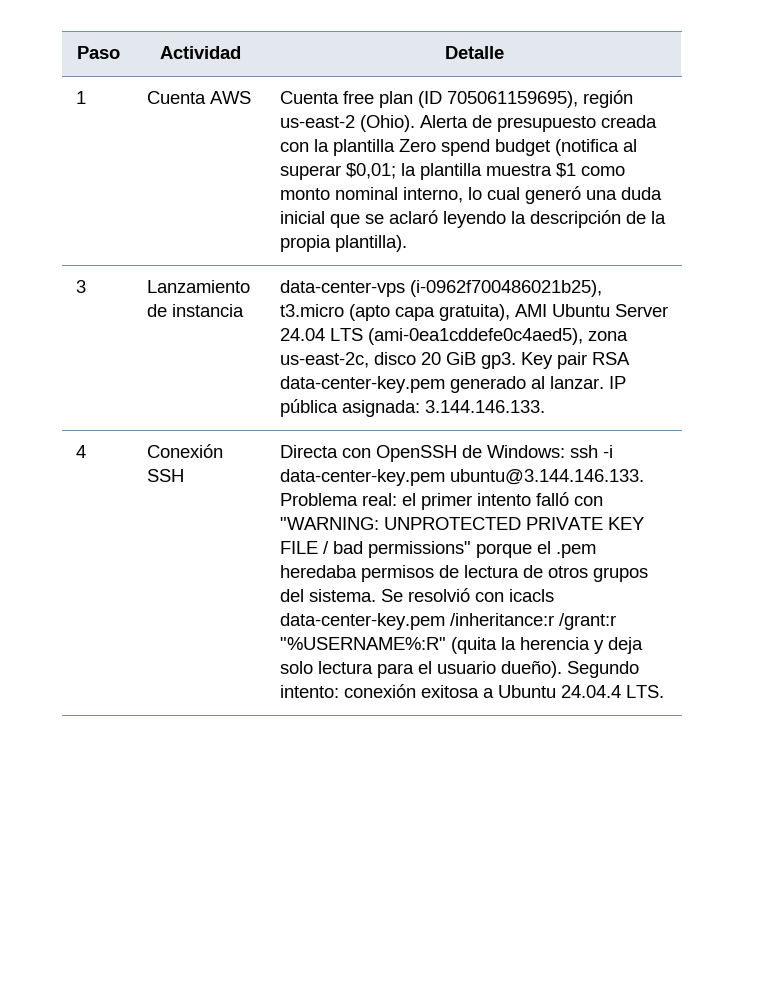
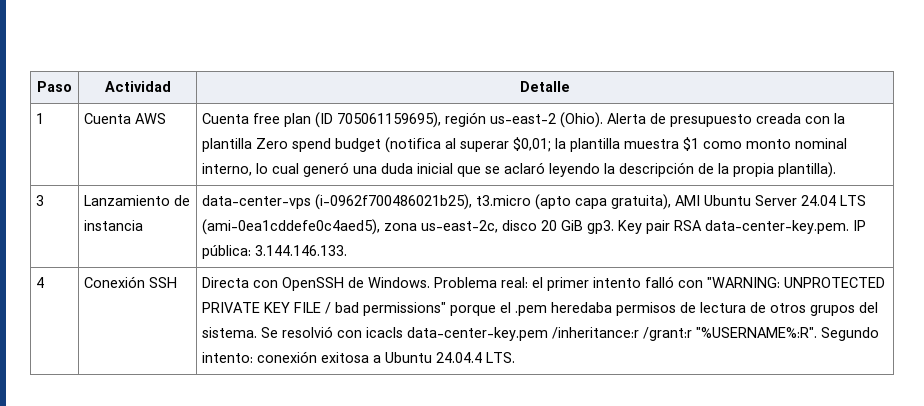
[279,376,626,393] [279,399,420,417] data-center-key.pem generado al lanzar. IP pública asignada: -> [705,220,867,234] [202,245,252,259] data-center-key.pem. IP pública:
[486,445,613,458] [279,469,644,486] Windows: ssh -i data-center-key.pem ubuntu@3.144.146.133. -> [368,277,431,288] Windows.
[279,637,643,654] [279,660,562,678] "%USERNAME%:R" (quita la herencia y deja solo lectura para el usuario dueño). -> [696,327,818,338] "%USERNAME%:R".

